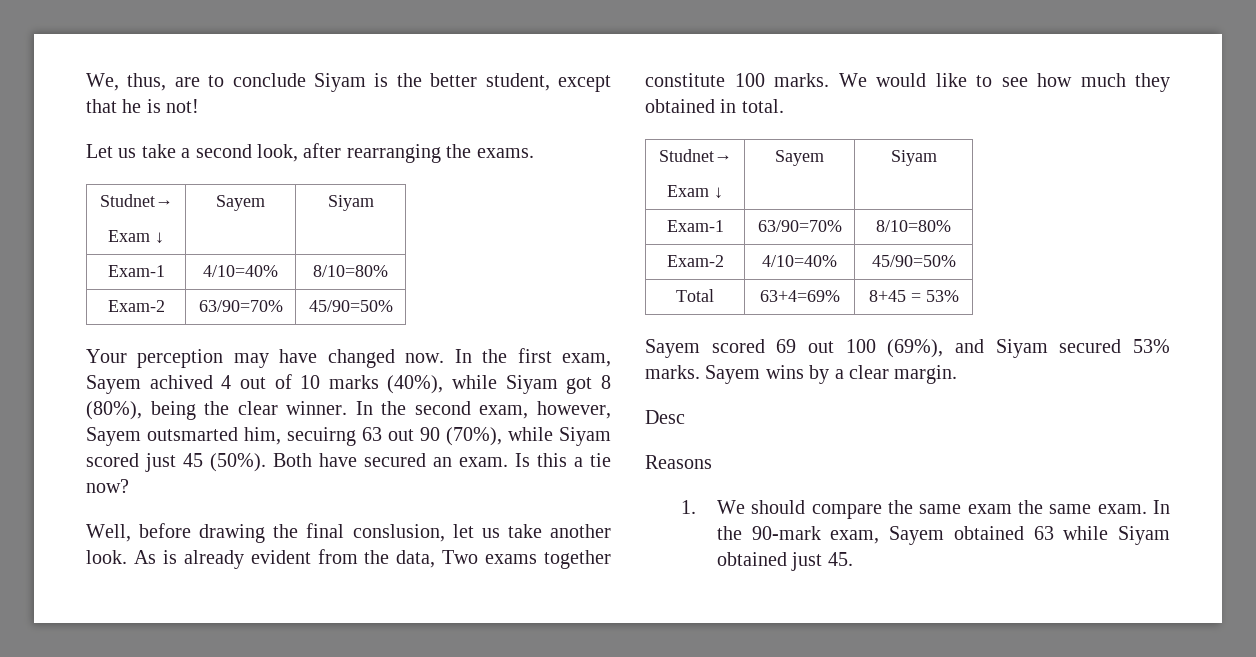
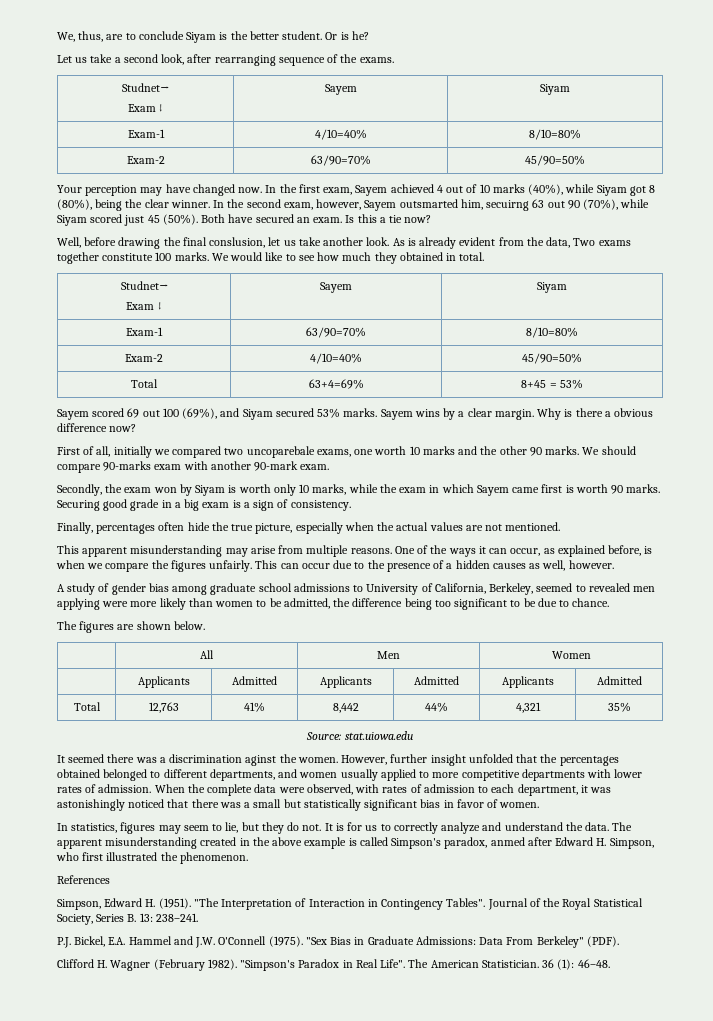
[485,73,611,92] [86,99,200,113] student, except that he is not! -> [282,31,369,40] student. Or is he?
(441, 153) none -> [278,54,339,66] sequence of
[149,375,213,389] achived -> [390,184,434,193] achieved
[645,410,685,424] [645,455,712,469] [681,500,1170,519] [717,526,1170,545] [717,552,853,571] // Desc // Reasons // 1. We should compare the same exam the same exam. In the 90-mark exam, Sayem obtained 63 while Siyam obtained just 45. -> [537,408,654,420] [57,423,137,432] [57,446,636,458] [57,461,330,473] [57,484,661,496] [57,499,351,511] [57,522,561,534] [57,545,653,557] [56,560,614,572] [57,583,656,595] [57,598,610,610] [57,621,205,633] [200,650,214,659] [377,651,400,659] [551,651,591,659] [137,676,190,688] [232,676,277,685] [319,676,372,688] [414,676,459,685] [501,676,554,688] [596,676,642,685] [73,702,101,711] [148,702,179,713] [244,702,265,712] [332,703,359,713] [425,702,448,712] [515,702,541,713] [607,702,631,712] [306,731,413,740] [57,754,619,766] [57,769,643,781] [57,784,612,796] [57,799,540,811] [57,822,633,834] [57,837,654,849] [56,852,248,864] [57,875,110,884] [57,898,643,910] [57,913,198,925] [57,936,619,948] [57,959,610,971] Why is there a obvious difference now? // First of all, initially we compared two uncoparebale exams, one worth 10 marks and the other 90 marks. We should compare 90-marks exam with another 90-mark exam. // Secondly, the exam won by Siyam is worth only 10 marks, while the exam in which Sayem came first is worth 90 marks. Securing good grade in a big exam is a sign of consistency. // Finally, percentages often hide the true picture, especially when the actual values are not mentioned. // This apparent misunderstanding may arise from multiple reasons. One of the ways it can occur, as explained before, is when we compare the figures unfairly. This can occur due to the presence of a hidden causes as well, however. // A study of gender bias among graduate school admissions to University of California, Berkeley, seemed to revealed men applying were more likely than women to be admitted, the difference being too significant to be due to chance. // The figures are shown below. // | All | Men | Women // | Applicants | Admitted | Applicants | Admitted | Applicants | Admitted // Total | 12,763 | 41% | 8,442 | 44% | 4,321 | 35% // Source: stat.uiowa.edu // It seemed there was a discrimination aginst the women. However, further insight unfolded that the percentages obtained belonged to different departments, and women usually applied to more competitive departments with lower rates of admission. When the complete data were observed, with rates of admission to each department, it was astonishingly noticed that there was a small but statistically significant bias in favor of women. // In statistics, figures may seem to lie, but they do not. It is for us to correctly analyze and understand the data. The apparent misunderstanding created in the above example is called Simpson's paradox, anmed after Edward H. Simpson, who first illustrated the phenomenon. // References // Simpson, Edward H. (1951). "The Interpretation of Interaction in Contingency Tables". Journal of the Royal Statistical Society, Series B. 13: 238–241. // P.J. Bickel, E.A. Hammel and J.W. O'Connell (1975). "Sex Bias in Graduate Admissions: Data From Berkeley" (PDF). // Clifford H. Wagner (February 1982). "Simpson's Paradox in Real Life". The American Statistician. 36 (1): 46–48.

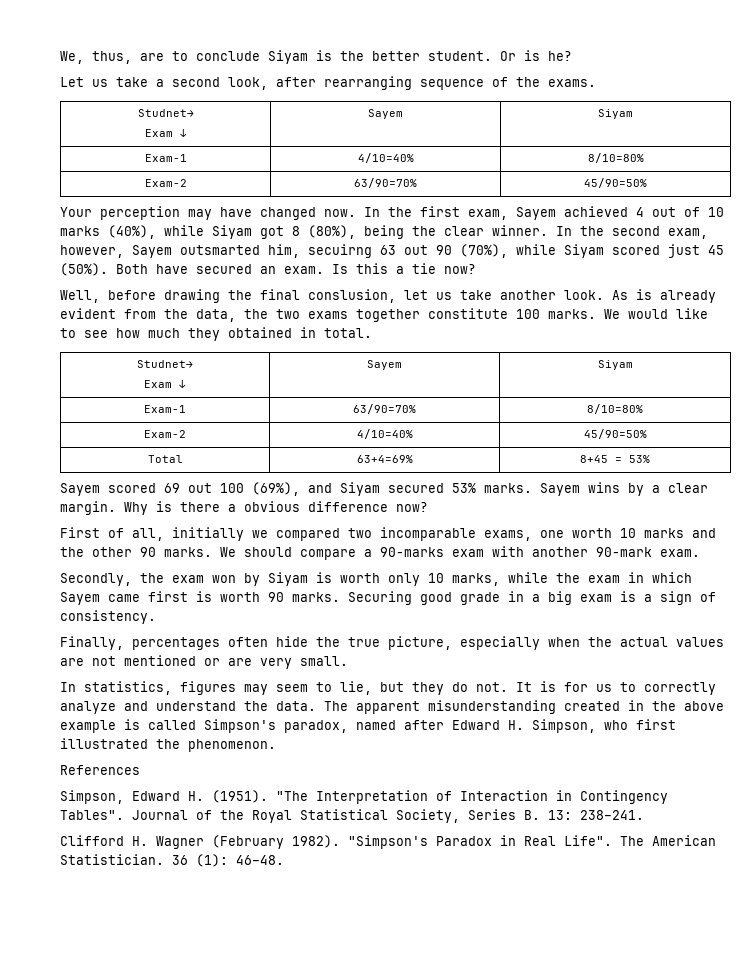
[573,238,596,246] Two -> [244,309,300,319] the two
[246,446,315,458] uncoparebale -> [380,527,476,541] incomparable
(101, 468) none -> [364,549,372,557] a
[505,522,561,531] [57,545,653,557] [56,560,614,572] [57,583,656,595] [57,598,610,610] [57,621,205,633] [200,650,214,659] [377,651,400,659] [551,651,591,659] [137,676,190,688] [232,676,277,685] [319,676,372,688] [414,676,459,685] [501,676,554,688] [596,676,642,685] [73,702,101,711] [148,702,179,713] [244,702,265,712] [332,703,359,713] [425,702,448,712] [515,702,541,713] [607,702,631,712] [306,731,413,740] [57,754,619,766] [57,769,643,781] [57,784,612,796] [57,799,540,811] mentioned. // This apparent misunderstanding may arise from multiple reasons. One of the ways it can occur, as explained before, is when we compare the figures unfairly. This can occur due to the presence of a hidden causes as well, however. // A study of gender bias among graduate school admissions to University of California, Berkeley, seemed to revealed men applying were more likely than women to be admitted, the difference being too significant to be due to chance. // The figures are shown below. // | All | Men | Women // | Applicants | Admitted | Applicants | Admitted | Applicants | Admitted // Total | 12,763 | 41% | 8,442 | 44% | 4,321 | 35% // Source: stat.uiowa.edu // It seemed there was a discrimination aginst the women. However, further insight unfolded that the percentages obtained belonged to different departments, and women usually applied to more competitive departments with lower rates of admission. When the complete data were observed, with rates of admission to each department, it was astonishingly noticed that there was a small but statistically significant bias in favor of women. -> [124,655,348,669] mentioned or are very small.
[490,837,525,846] anmed -> [356,720,396,730] named
[57,936,619,948] // P.J. Bickel, E.A. Hammel and J.W. O'Connell (1975). "Sex Bias in Graduate Admissions: Data From Berkeley" (PDF). -> (644, 815) none

